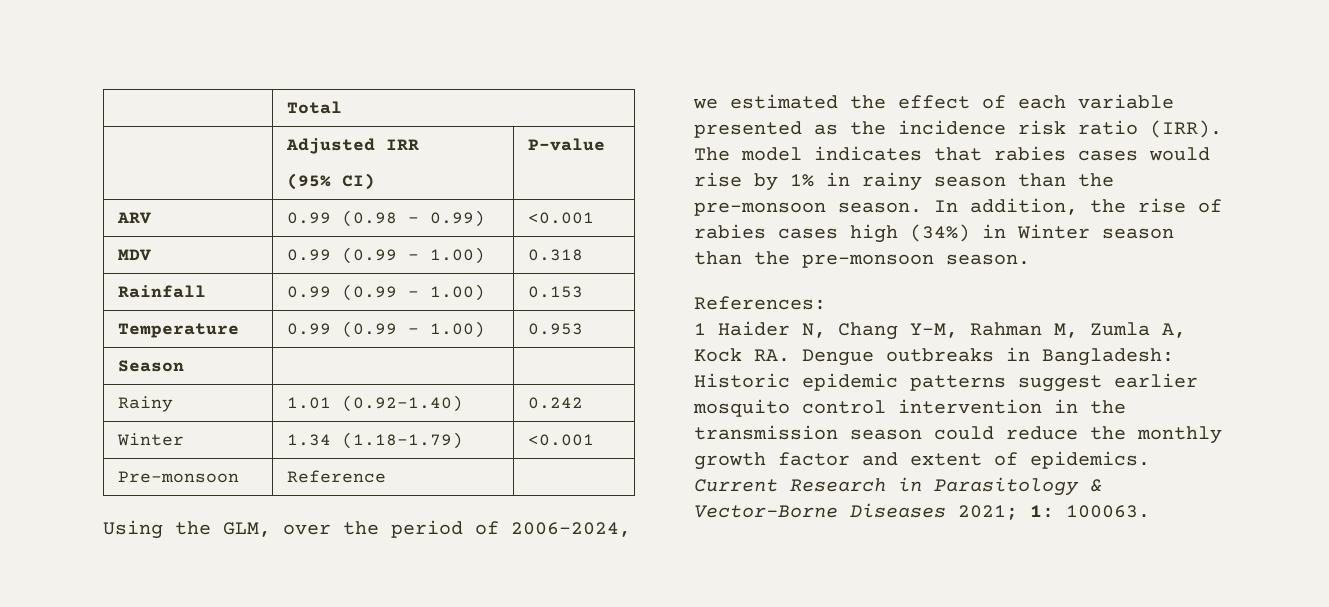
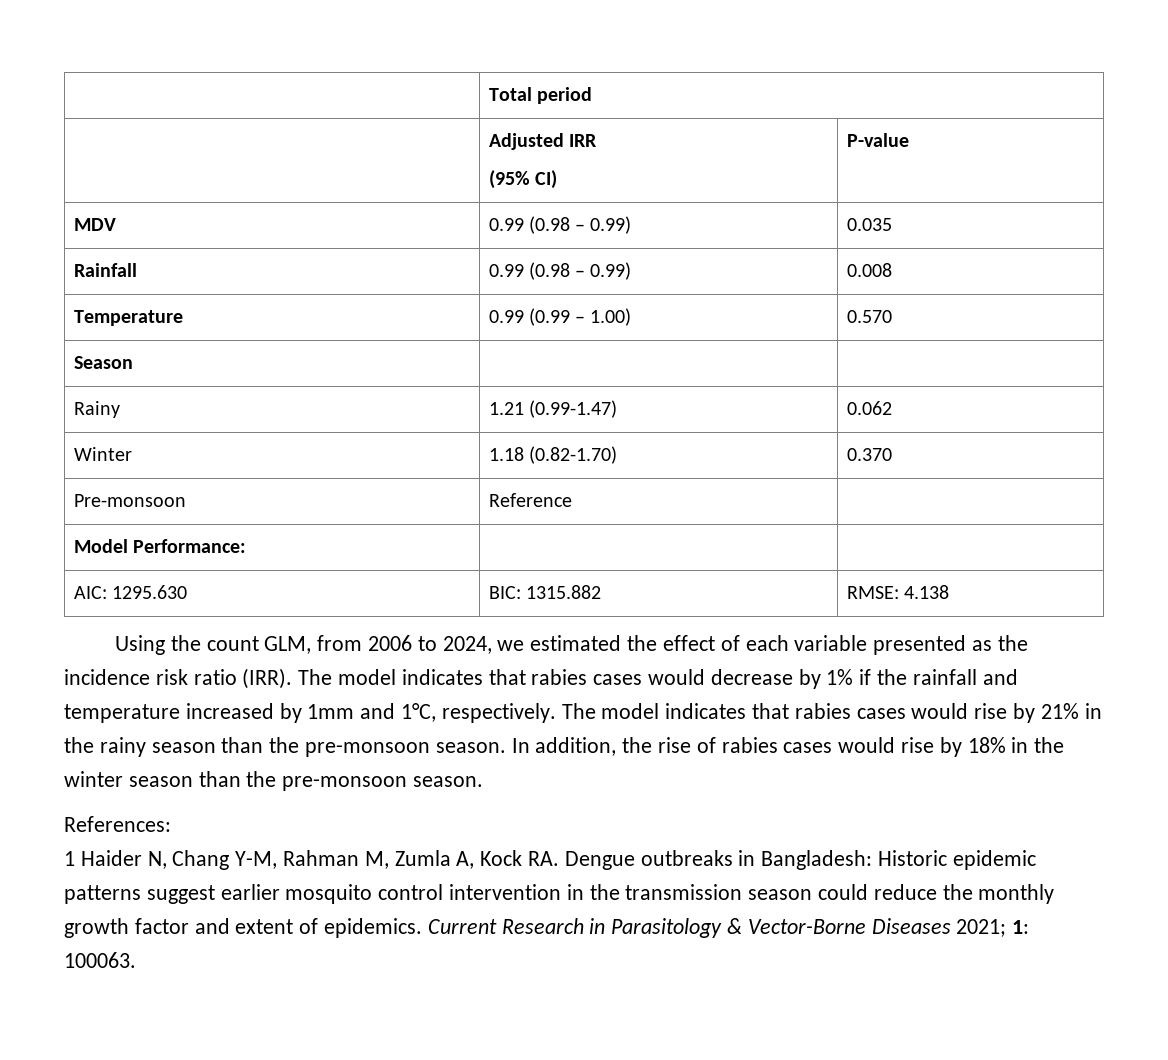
(342, 107) none -> [536,87,592,104] period
[116,212,151,224] [286,210,485,227] [527,212,594,224] [117,249,151,261] [286,247,485,264] [527,249,583,261] [117,285,206,298] [286,284,485,301] [527,286,583,298] ARV | 0.99 (0.98 - 0.99) | <0.001 // MDV | 0.99 (0.99 – 1.00) | 0.318 // Rainfall | 0.99 (0.99 – 1.00) | 0.153 -> [73,218,116,231] [488,216,632,234] [846,218,892,231] [73,263,137,277] [488,262,632,280] [846,263,892,277] MDV | 0.99 (0.98 – 0.99) | 0.035 // Rainfall | 0.99 (0.98 – 0.99) | 0.008
[527,323,583,335] 0.953 -> [846,310,892,323] 0.570
[286,395,463,412] [527,397,583,409] [116,433,184,446] [286,432,463,449] [527,434,594,446] [117,471,239,483] [286,470,386,483] [103,520,631,539] 1.01 (0.92-1.40) | 0.242 // Winter | 1.34 (1.18-1.79) | <0.001 // Pre-monsoon | Reference | // Using the GLM, over the period of 2006-2024, -> [488,400,617,418] [846,401,892,415] [73,447,132,461] [488,446,617,464] [846,448,892,461] [73,494,186,507] [488,493,572,507] [73,539,246,553] [73,585,187,599] [488,585,601,599] [846,585,949,599] [115,635,492,655] 1.21 (0.99-1.47) | 0.062 // Winter | 1.18 (0.82-1.70) | 0.370 // Pre-monsoon | Reference | // Model Performance: | | // AIC: 1295.630 | BIC: 1315.882 | RMSE: 4.138 // Using the count GLM, from 2006 to 2024,
[694,172,850,191] rise by 1% in -> [710,669,1018,689] [64,703,1102,723] [64,737,94,753] decrease by 1% if the rainfall and temperature increased by 1mm and 1°C, respectively. The model indicates that rabies cases would rise by 21% in the
[850,224,1090,243] high (34%) in Winter -> [838,737,1065,757] [64,771,123,787] would rise by 18% in the winter

